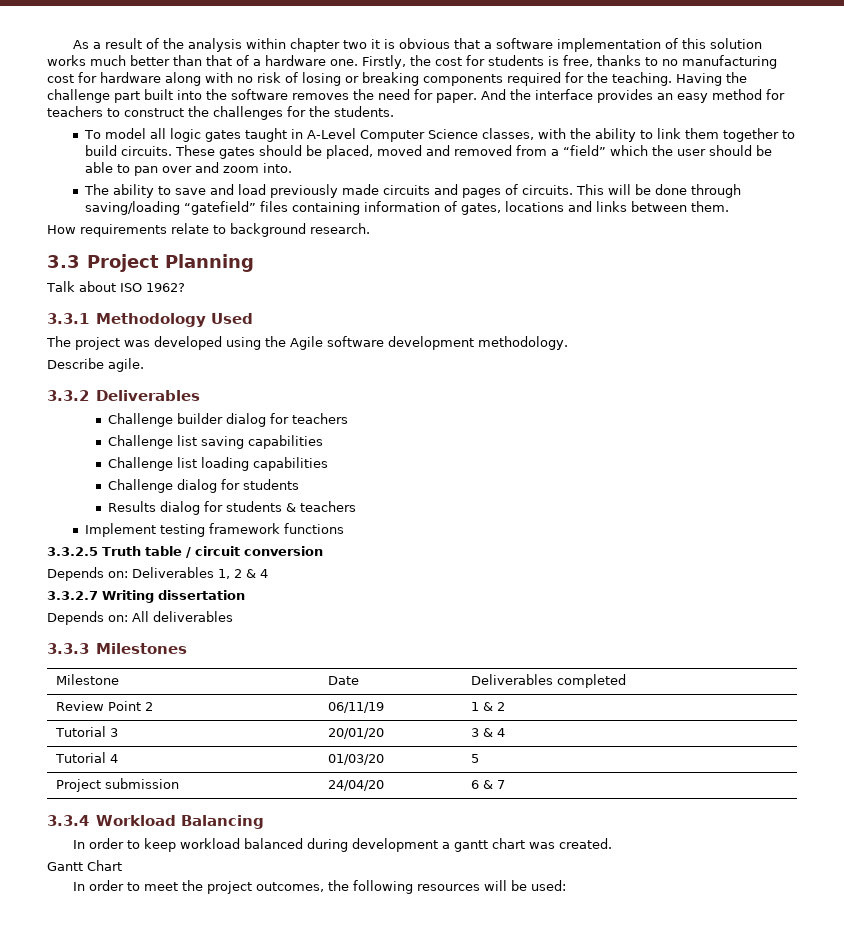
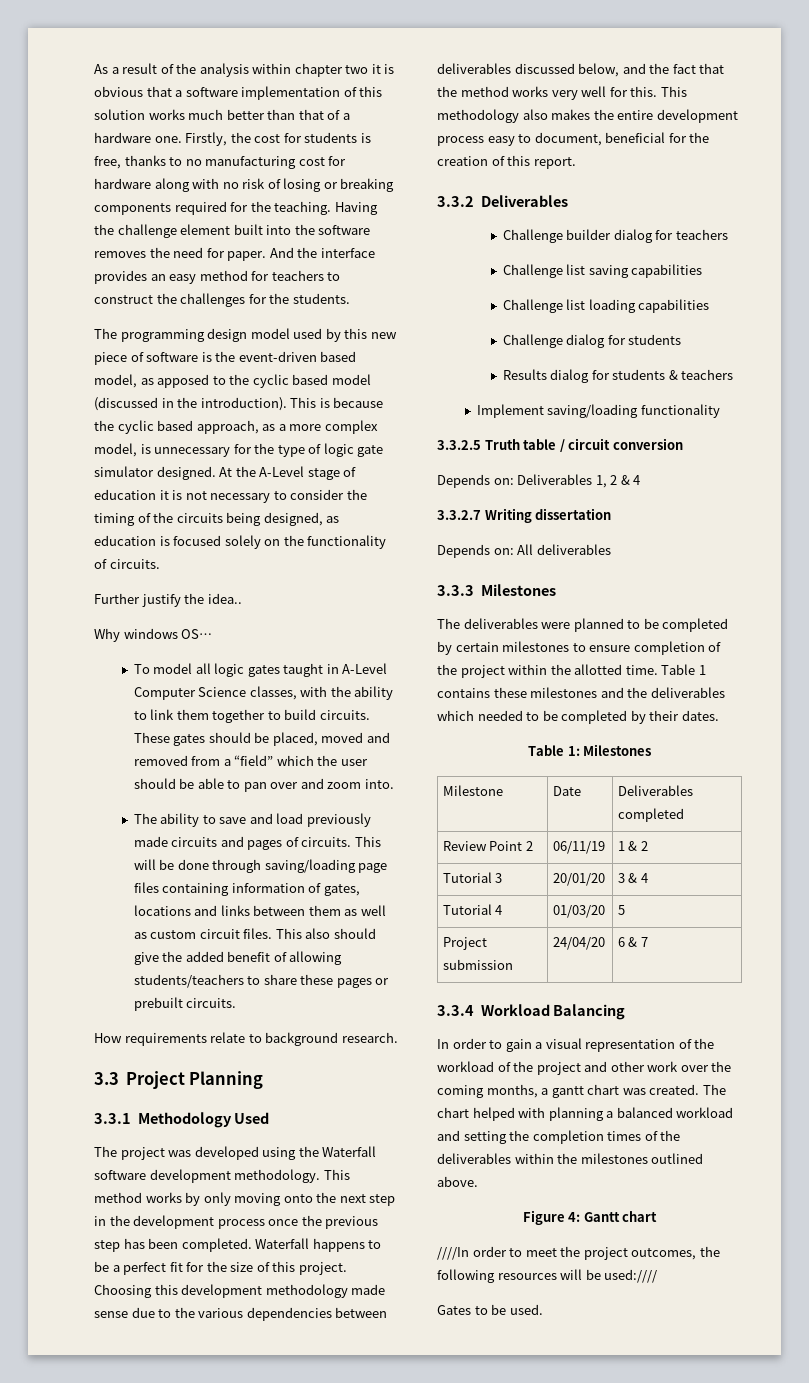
[114,91,140,103] part -> [180,224,231,235] element
(394, 111) none -> [94,328,397,342] [94,351,357,365] [94,374,371,388] [94,397,384,411] [94,420,378,434] [94,443,384,457] [94,466,357,480] [94,489,367,503] [94,512,340,526] [94,535,387,549] [94,559,160,569] [94,593,242,607] [94,628,213,642] // The programming design model used by this new piece of software is the event-driven based model, as apposed to the cyclic based model (discussed in the introduction). This is because the cyclic based approach, as a more complex model, is unnecessary for the type of logic gate simulator designed. At the A-Level stage of education it is not necessary to consider the timing of the circuits being designed, as education is focused solely on the functionality of circuits. // Further justify the idea.. // Why windows OS…
[183,201,256,215] “gatefield” -> [358,863,388,873] page
[690,201,729,212] them. -> [308,905,386,916] [133,928,376,939] [133,951,343,965] [133,974,390,988] [133,997,237,1011] them as well as custom circuit files. This also should give the added benefit of allowing students/teachers to share these pages or prebuilt circuits.
[46,281,185,292] // Talk about ISO 1962? -> (263, 1080) none
[290,336,323,350] Agile -> [322,1146,377,1157] Waterfall
[47,358,144,372] // Describe agile. -> [323,1169,350,1180] [94,1192,396,1206] [94,1215,379,1229] [94,1238,382,1252] [94,1261,347,1275] [94,1284,386,1298] [94,1307,388,1321] [437,63,725,77] [437,86,687,100] [437,109,738,123] [437,132,710,146] [437,155,576,169] This method works by only moving onto the next step in the development process once the previous step has been completed. Waterfall happens to be a perfect fit for the size of this project. Choosing this development methodology made sense due to the various dependencies between deliverables discussed below, and the fact that the method works very well for this. This methodology also makes the entire development process easy to document, beneficial for the creation of this report.
[159,523,344,537] testing framework functions -> [547,404,720,418] saving/loading functionality
(187, 648) none -> [437,618,729,632] [437,641,722,655] [437,664,706,678] [437,687,725,698] [437,710,719,724] [527,744,652,756] // The deliverables were planned to be completed by certain milestones to ensure completion of the project within the allotted time. Table 1 contains these milestones and the deliverables which needed to be completed by their dates. // Table 1: Milestones
[144,838,439,852] keep workload balanced during development -> [505,1038,715,1052] [437,1061,732,1075] [437,1084,538,1098] gain a visual representation of the workload of the project and other work over the coming months,
[47,860,122,871] [73,882,86,891] // Gantt Chart // In -> [702,1084,726,1095] [437,1107,734,1121] [437,1130,681,1144] [437,1153,704,1164] [437,1176,478,1187] [522,1210,658,1225] [437,1247,469,1260] The chart helped with planning a balanced workload and setting the completion times of the deliverables within the milestones outlined above. // Figure 4: Gantt chart // ////In
[531,880,567,891] used: -> [604,1269,658,1283] [437,1304,543,1315] used://// // Gates to be used.

